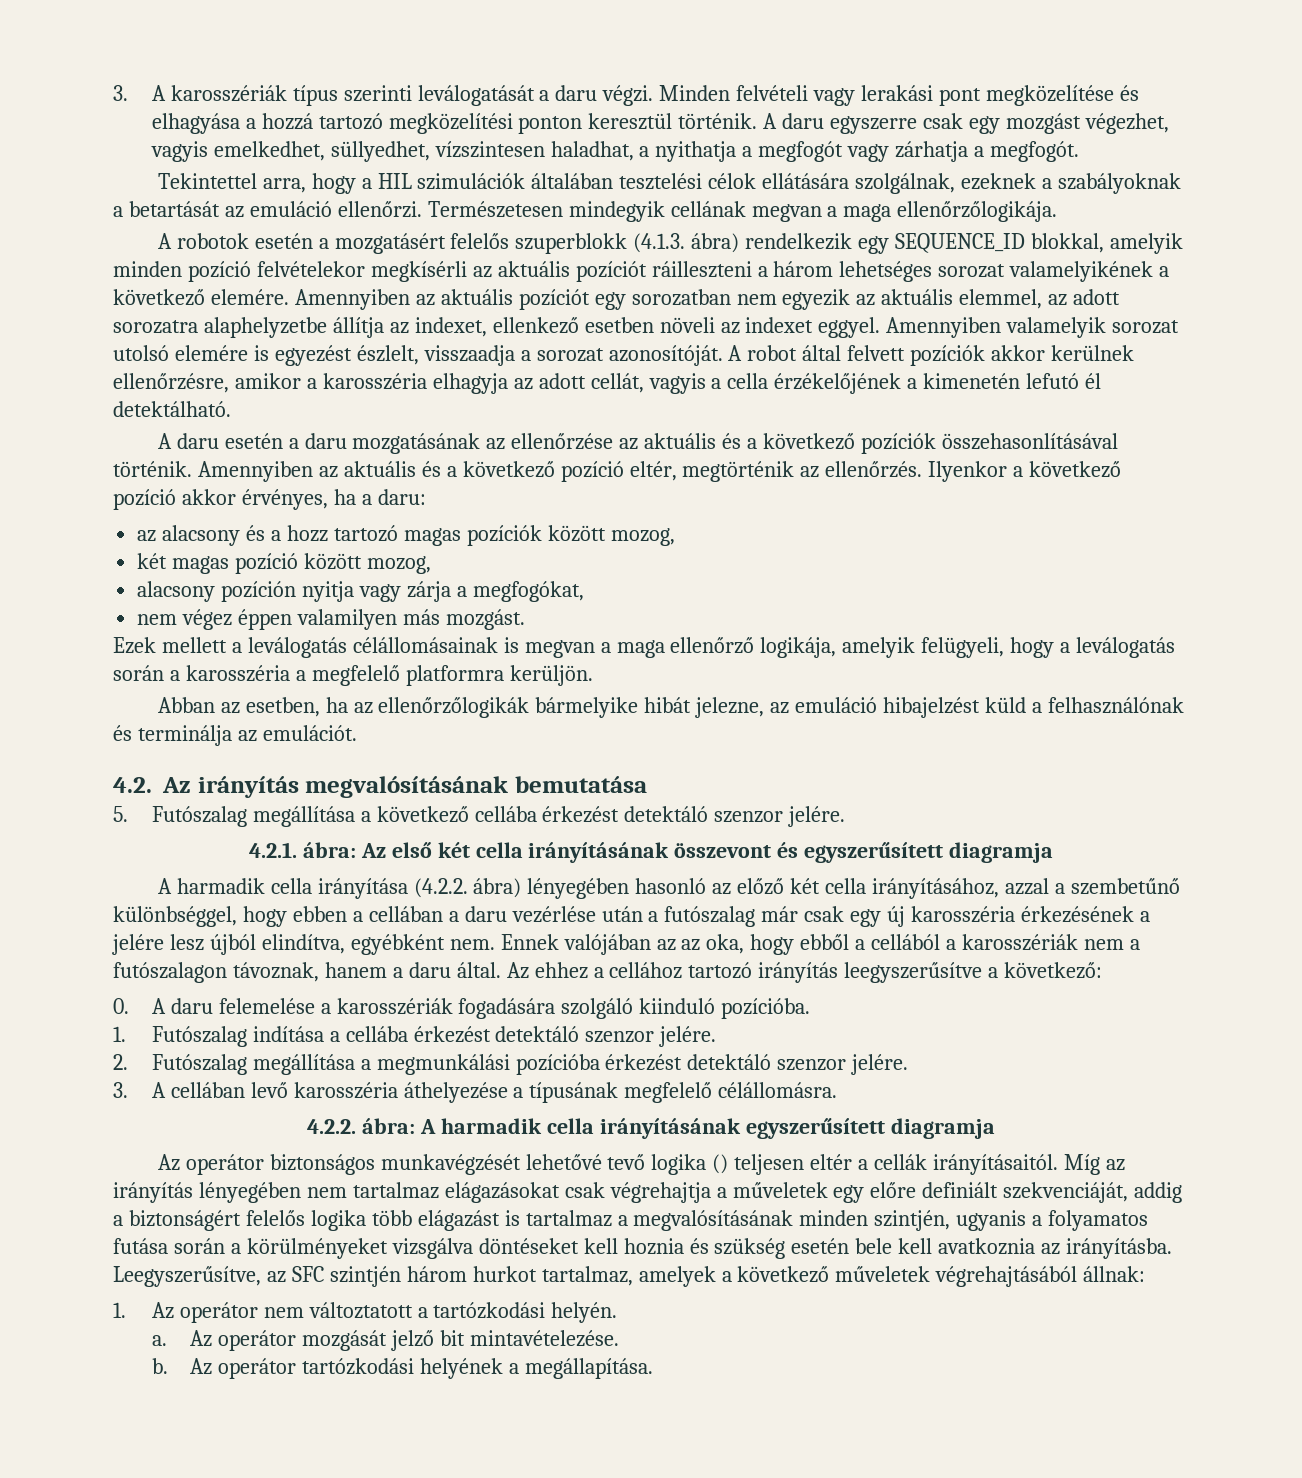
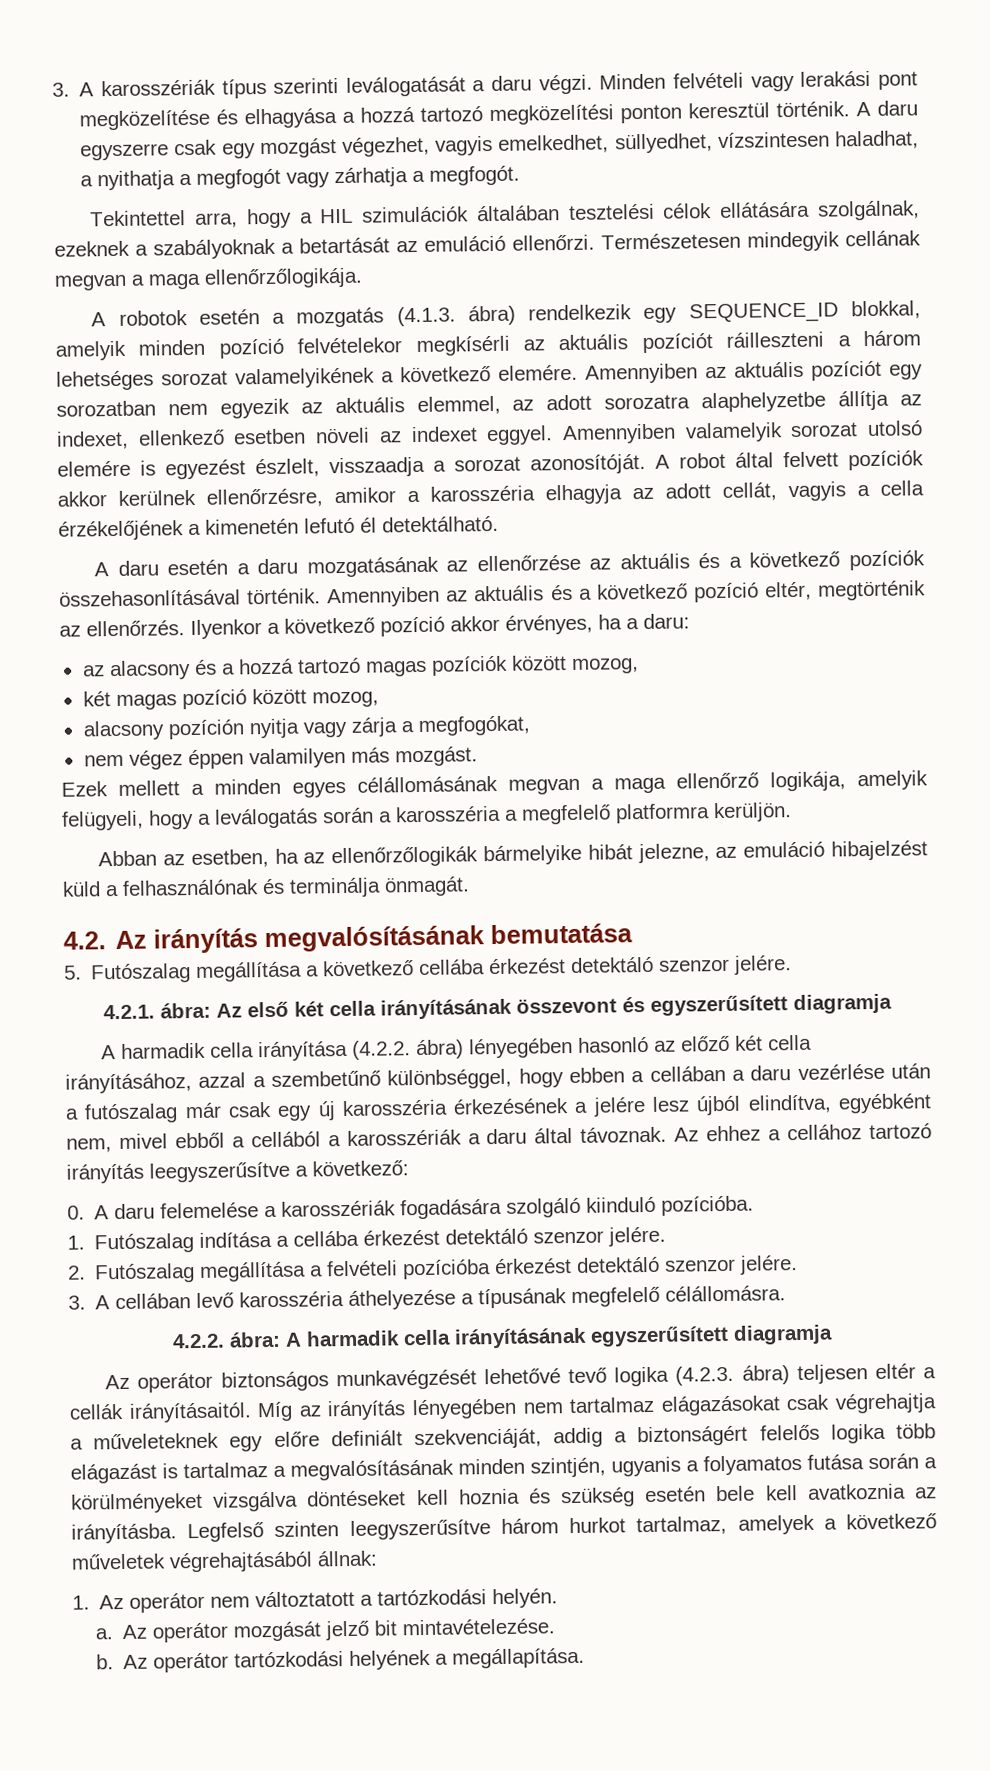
[334,233,628,254] mozgatásért felelős szuperblokk -> [296,307,385,328] mozgatás
[286,525,328,542] hozz -> [237,658,294,675] hozzá
[247,637,519,658] leválogatás célállomásainak is -> [214,775,498,798] minden egyes célállomásának
[237,725,357,742] az emulációt. -> [384,876,470,897] önmagát.
[449,934,795,955] nem. Ennek valójában az az oka, hogy -> [66,1133,168,1153] nem, mivel
[1083,939,1140,950] [113,962,501,983] nem a futószalagon távoznak, hanem a daru által. -> [467,1126,668,1145] a daru által távoznak.
[376,1054,510,1075] megmunkálási -> [326,1260,399,1277] felvételi
[712,1154,729,1174] () -> [675,1365,790,1386] (4.2.3. ábra)
[732,1182,828,1198] műveletek -> [93,1432,220,1450] műveleteknek
[113,1266,401,1287] Leegyszerűsítve, az SFC szintjén -> [187,1519,491,1543] Legfelső szinten leegyszerűsítve

